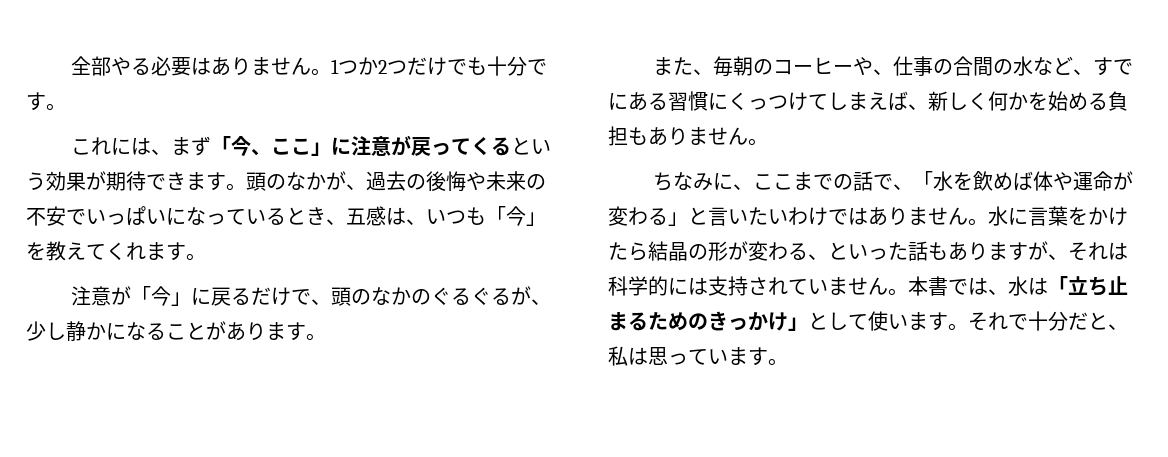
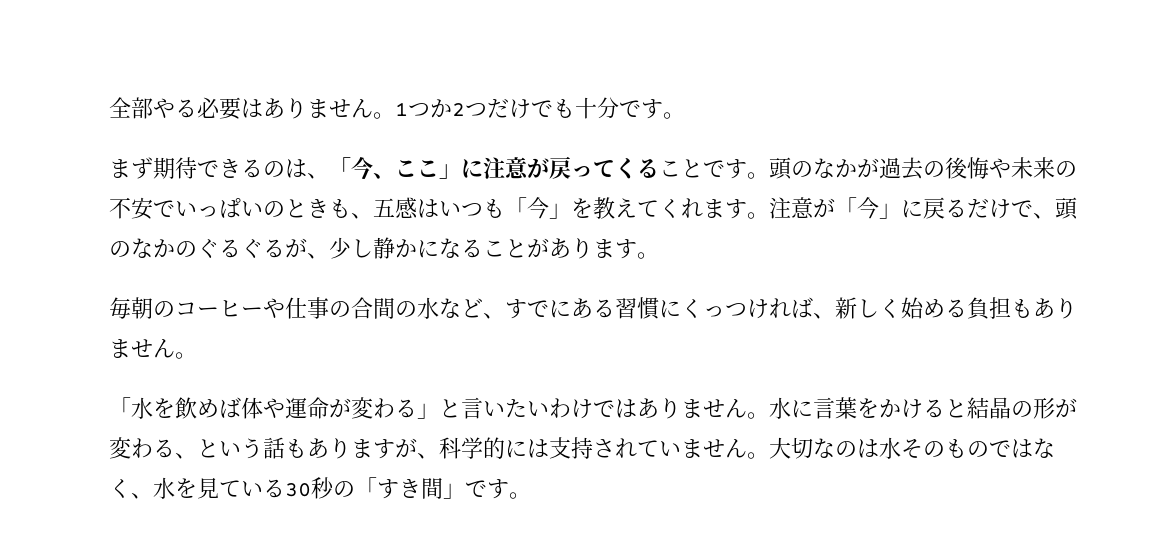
[70,136,211,156] これには、まず -> [109,157,329,179] まず期待できるのは、
[510,137,551,155] [26,171,206,191] という効果が期待できま -> [659,159,725,178] ことで
[346,184,366,190] 、 -> (879, 168) none
[166,207,326,225] になっているとき -> [263,199,351,218] のときも
[406,219,426,225] 、 -> (439, 208) none
(206, 257) // -> (769, 215) none
[652,57,713,75] また、 -> (659, 255) none
[872,69,893,75] 、 -> (285, 308) none
[808,92,888,110] てしまえ -> [769,298,791,318] れ
[988,91,1048,111] 何かを -> (901, 308) none
[652,171,913,191] ちなみに、ここまでの話で、 -> (197, 355) none
[608,242,648,261] たら -> [923,399,967,418] ると
[868,242,908,260] った -> [241,438,263,459] う
[1068,242,1128,261] それは -> (439, 456) none
[908,276,1128,296] [608,311,1128,331] [608,346,748,366] 本書では、水は「立ち止まるためのきっかけ」として使います。それで十分だと、私は思っていま -> [769,437,1055,459] [109,477,487,499] 大切なのは水そのものではなく、水を見ている30秒の「すき間」で

